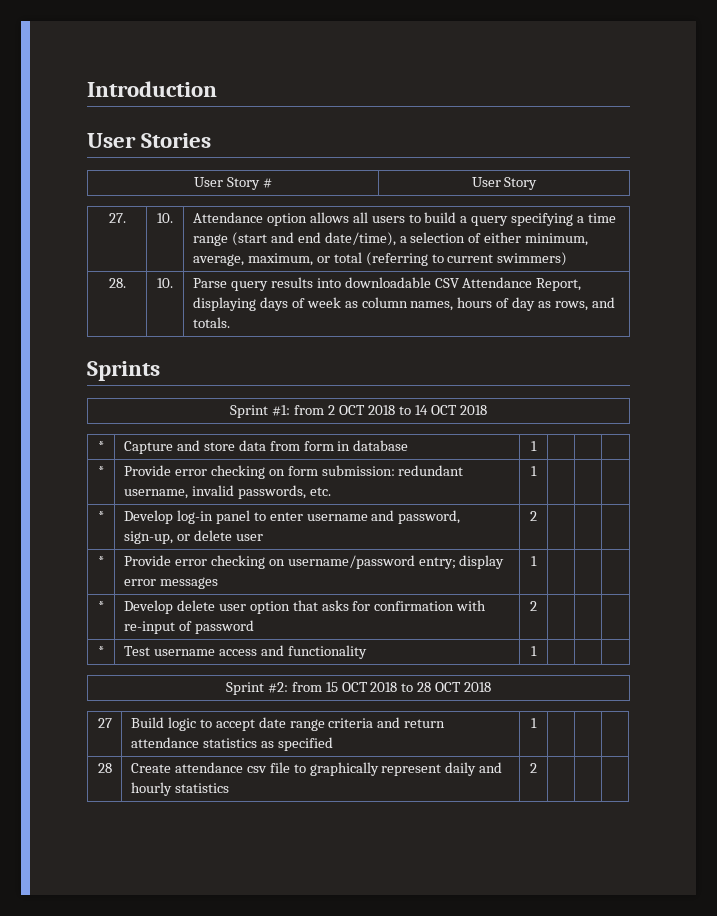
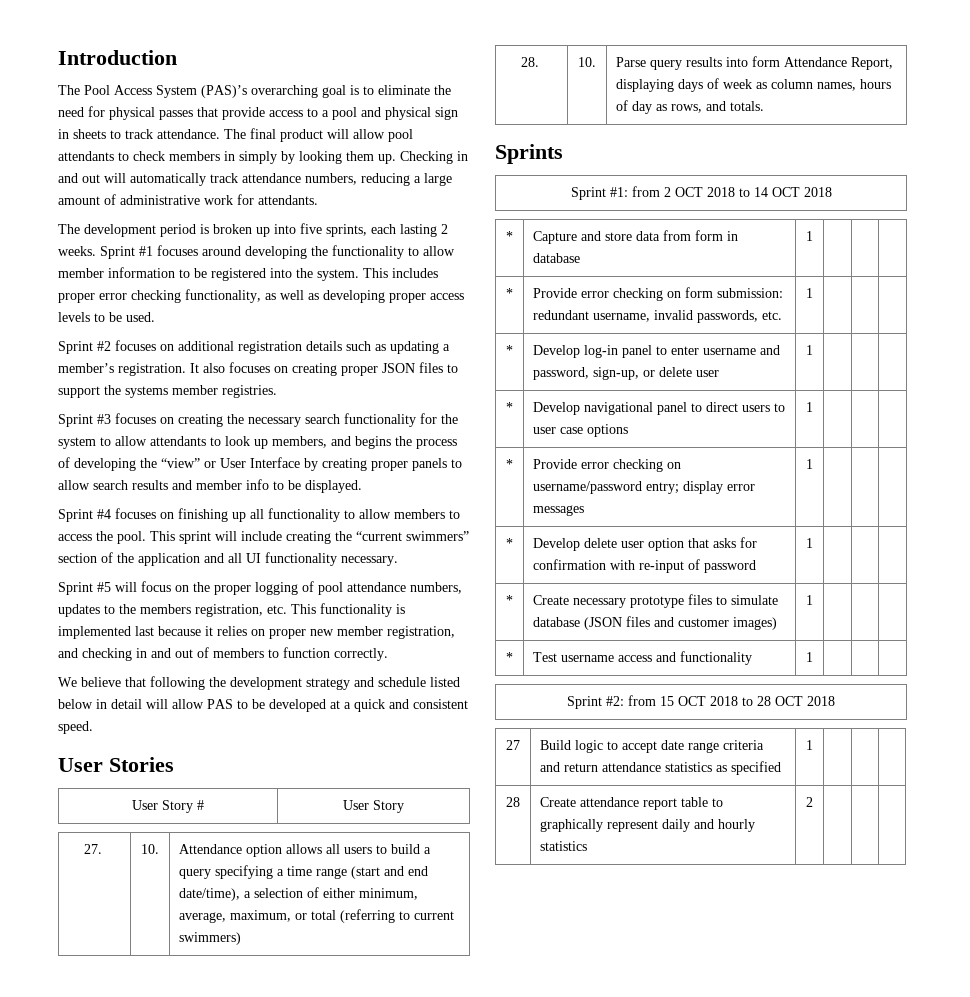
(217, 89) none -> [58,85,451,98] [58,106,458,120] [58,128,413,142] [58,151,468,164] [58,173,452,186] [58,194,318,205] [58,223,448,237] [58,245,455,259] [58,267,438,281] [58,289,464,303] [58,312,155,322] [58,340,450,354] [58,362,458,376] [58,385,277,398] [58,413,458,427] [58,436,457,449] [58,457,462,471] [58,479,362,493] [58,508,460,522] [58,531,469,544] [58,552,398,566] [58,581,462,595] [58,603,405,617] [58,626,455,639] [58,647,388,661] [58,676,460,690] [58,699,468,712] [58,721,93,734] // The Pool Access System (PAS)’s overarching goal is to eliminate the need for physical passes that provide access to a pool and physical sign in sheets to track attendance. The final product will allow pool attendants to check members in simply by looking them up. Checking in and out will automatically track attendance numbers, reducing a large amount of administrative work for attendants. // The development period is broken up into five sprints, each lasting 2 weeks. Sprint #1 focuses around developing the functionality to allow member information to be registered into the system. This includes proper error checking functionality, as well as developing proper access levels to be used. // Sprint #2 focuses on additional registration details such as updating a member’s registration. It also focuses on creating proper JSON files to support the systems member registries. // Sprint #3 focuses on creating the necessary search functionality for the system to allow attendants to look up members, and begins the process of developing the “view” or User Interface by creating proper panels to allow search results and member info to be displayed. // Sprint #4 focuses on finishing up all functionality to allow members to access the pool. This sprint will include creating the “current swimmers” section of the application and all UI functionality necessary. // Sprint #5 will focus on the proper logging of pool attendance numbers, updates to the members registration, etc. This functionality is implemented last because it relies on proper new member registration, and checking in and out of members to function correctly. // We believe that following the development strategy and schedule listed below in detail will allow PAS to be developed at a quick and consistent speed.
[344,277,459,288] downloadable CSV -> [752,56,781,67] form
[530,511,537,521] 2 -> [806,345,813,355] [506,402,513,412] [533,402,786,415] [533,424,629,437] [806,402,813,412] 1 | | | // * | Develop navigational panel to direct users to user case options | 1
[530,601,537,611] 2 -> [806,538,813,548] [506,595,513,605] [533,594,779,608] [533,616,778,630] [806,595,813,605] 1 | | | // * | Create necessary prototype files to simulate database (JSON files and customer images) | 1
[246,762,290,773] csv file -> [643,797,709,810] report table

